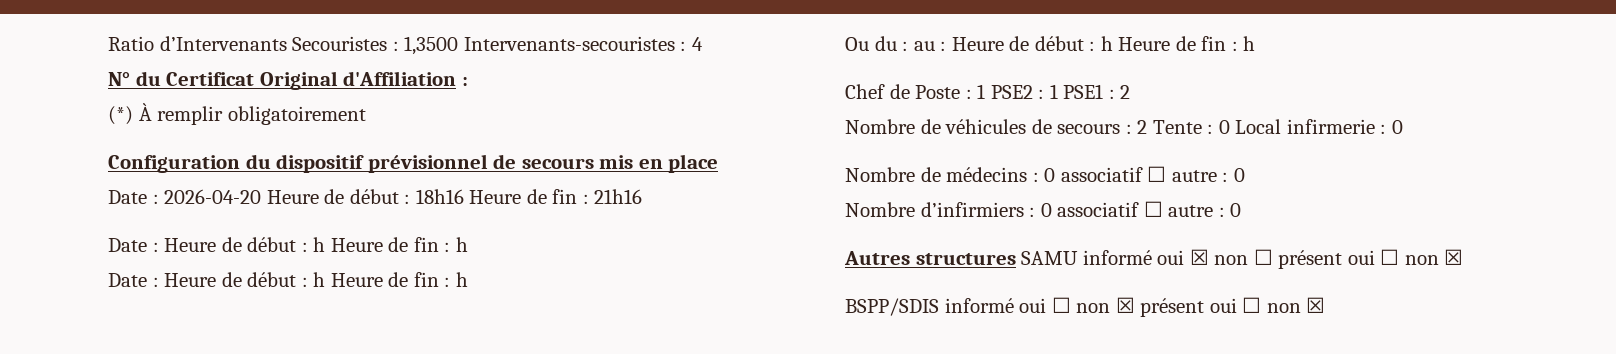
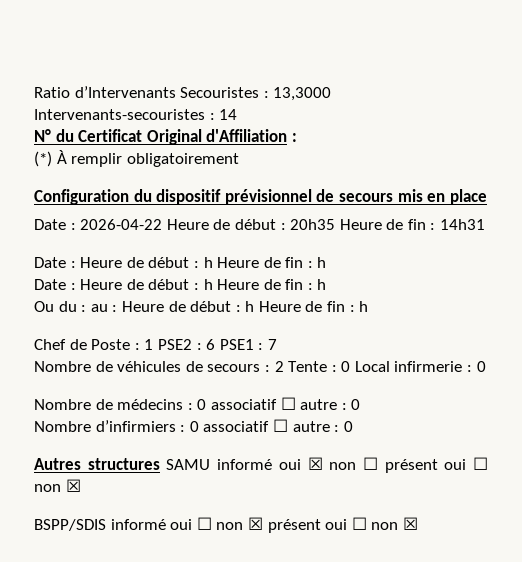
[404,36,459,55] 1,3500 -> [273,87,332,101] 13,3000
[691,37,703,51] 4 -> [219,109,238,120] 14
[164,189,643,204] 2026-04-20 Heure de début : 18h16 Heure de fin : 21h16 -> [80,219,486,230] 2026-04-22 Heure de début : 20h35 Heure de fin : 14h31
[1049,84,1058,99] 1 -> [206,339,216,350] 6
[1120,85,1131,99] 2 -> [267,339,277,350] 7

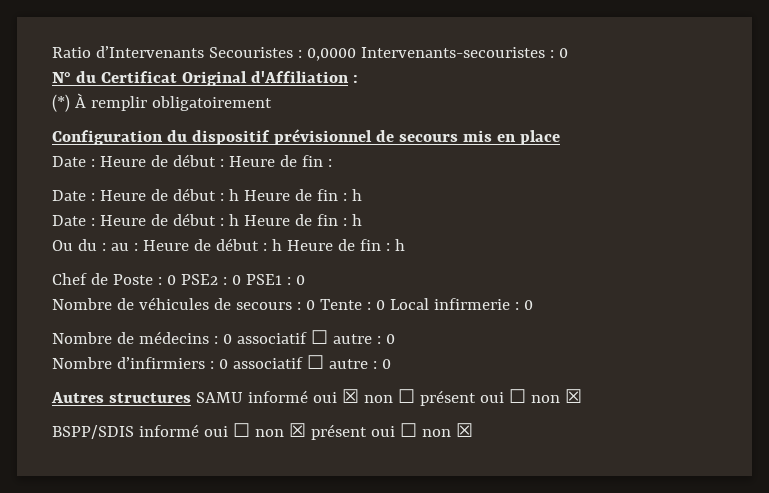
[273,87,332,101] 13,3000 -> [306,48,356,61] 0,0000
[219,109,238,120] 14 -> [558,48,568,58] 0
[80,219,486,230] 2026-04-22 Heure de début : 20h35 Heure de fin : 14h31 -> [99,154,332,167] Heure de début : Heure de fin :
[144,339,154,350] 1 -> [166,275,176,285] 0
[206,339,216,350] 6 -> [231,275,241,285] 0
[267,339,277,350] 7 -> [295,275,305,285] 0
[274,361,284,372] 2 -> [305,300,315,310] 0

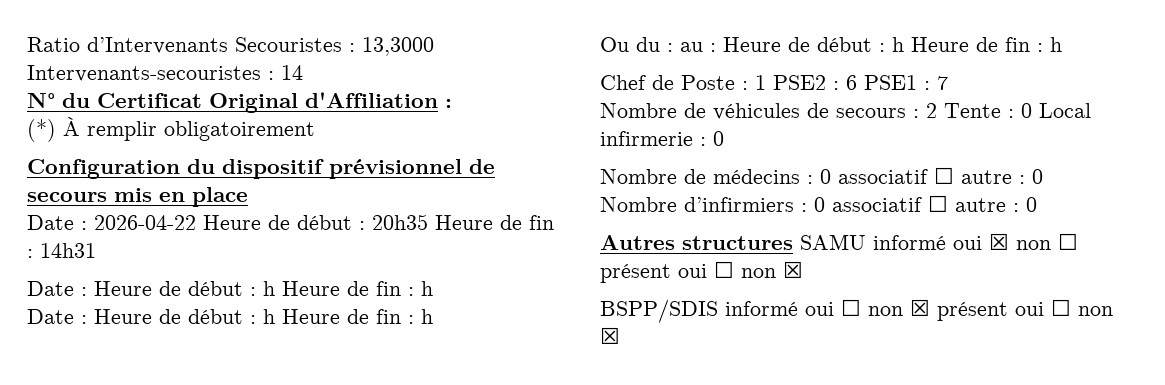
[306,48,356,61] 0,0000 -> [362,37,434,56] 13,3000
[558,48,568,58] 0 -> [281,65,303,80] 14
[99,154,332,167] Heure de début : Heure de fin : -> [94,214,554,230] [27,243,96,258] 2026-04-22 Heure de début : 20h35 Heure de fin : 14h31
[166,275,176,285] 0 -> [755,75,766,90] 1
[231,275,241,285] 0 -> [846,75,857,90] 6
[295,275,305,285] 0 -> [937,76,948,90] 7
[305,300,315,310] 0 -> [926,103,937,118] 2

